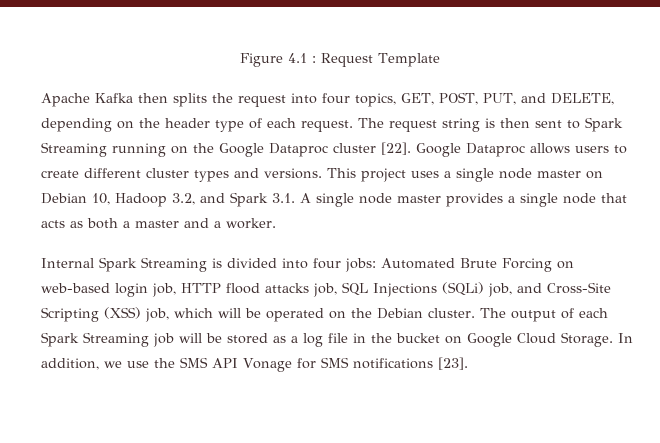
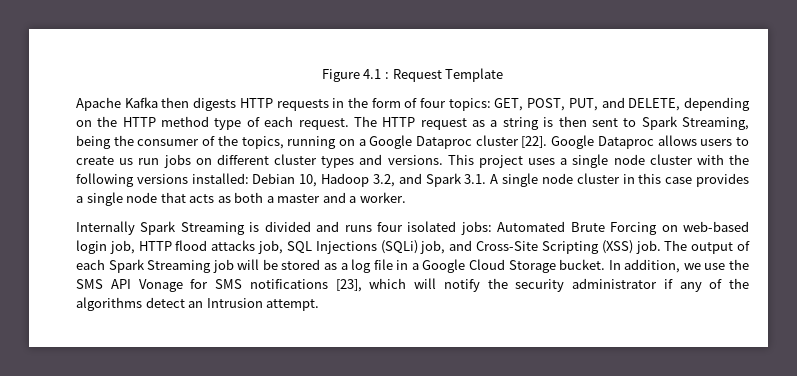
[173,93,396,107] splits the request into four topics, -> [193,97,491,111] digests HTTP requests in the form of four topics:
[165,118,210,128] header -> [122,116,210,127] HTTP method
[389,120,437,132] request -> [382,117,498,130] HTTP request as a
[41,142,107,157] Streaming -> [681,117,749,130] [76,135,284,149] Streaming, being the consumer of the topics,
[193,143,214,153] the -> [358,139,366,146] a
(79, 174) none -> [119,154,212,168] us run jobs on
[537,170,603,179] master on -> [649,154,749,165] [76,173,249,187] cluster with the following versions installed:
[397,195,441,203] master -> [576,173,693,184] cluster in this case
[41,258,94,268] Internal -> [76,221,135,235] Internally
[282,258,341,269] into four -> [316,221,457,232] and runs four isolated
[145,308,475,322] job, which will be operated on the Debian cluster. -> [635,240,661,254] job.
[371,332,613,347] the bucket on Google Cloud Storage. -> [411,259,606,273] a Google Cloud Storage bucket.
[437,357,468,370] [23]. -> [335,278,749,292] [76,297,320,311] [23], which will notify the security administrator if any of the algorithms detect an Intrusion attempt.

